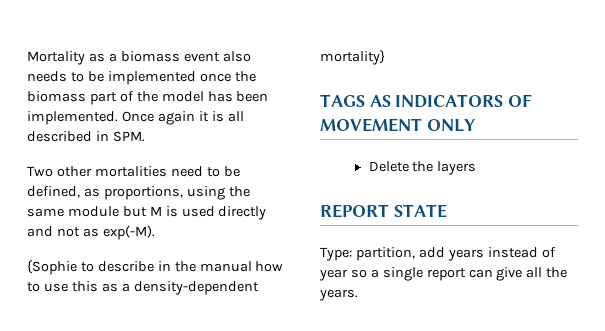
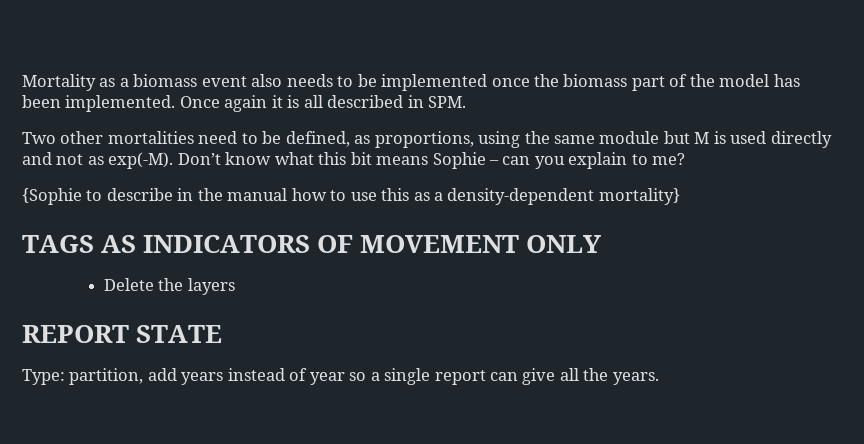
(155, 232) none -> [177,152,686,169] Don’t know what this bit means Sophie – can you explain to me?

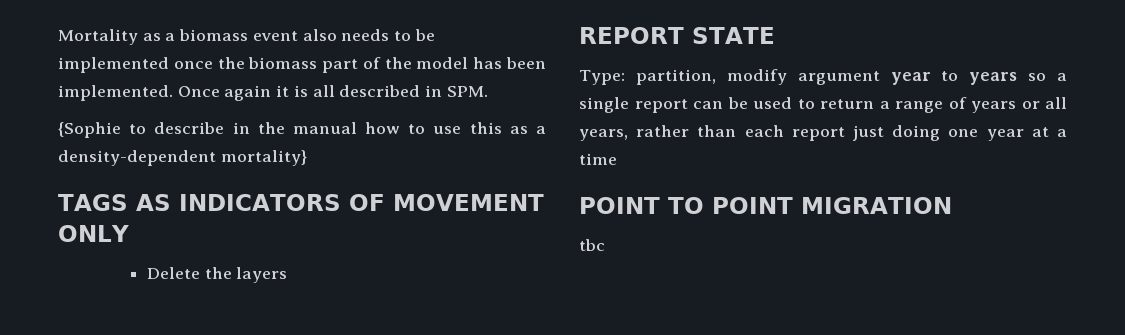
[22,131,832,148] [22,152,686,169] // Two other mortalities need to be defined, as proportions, using the same module but M is used directly and not as exp(-M). Don’t know what this bit means Sophie – can you explain to me? -> (488, 91) none
[147,368,345,385] add years instead of year -> [726,69,1018,85] modify argument year to years
[522,368,659,385] give all the years. -> [727,97,1067,113] [579,125,1067,141] [579,153,617,165] [579,197,952,214] [579,239,605,251] be used to return a range of years or all years, rather than each report just doing one year at a time // POINT TO POINT MIGRATION // tbc

